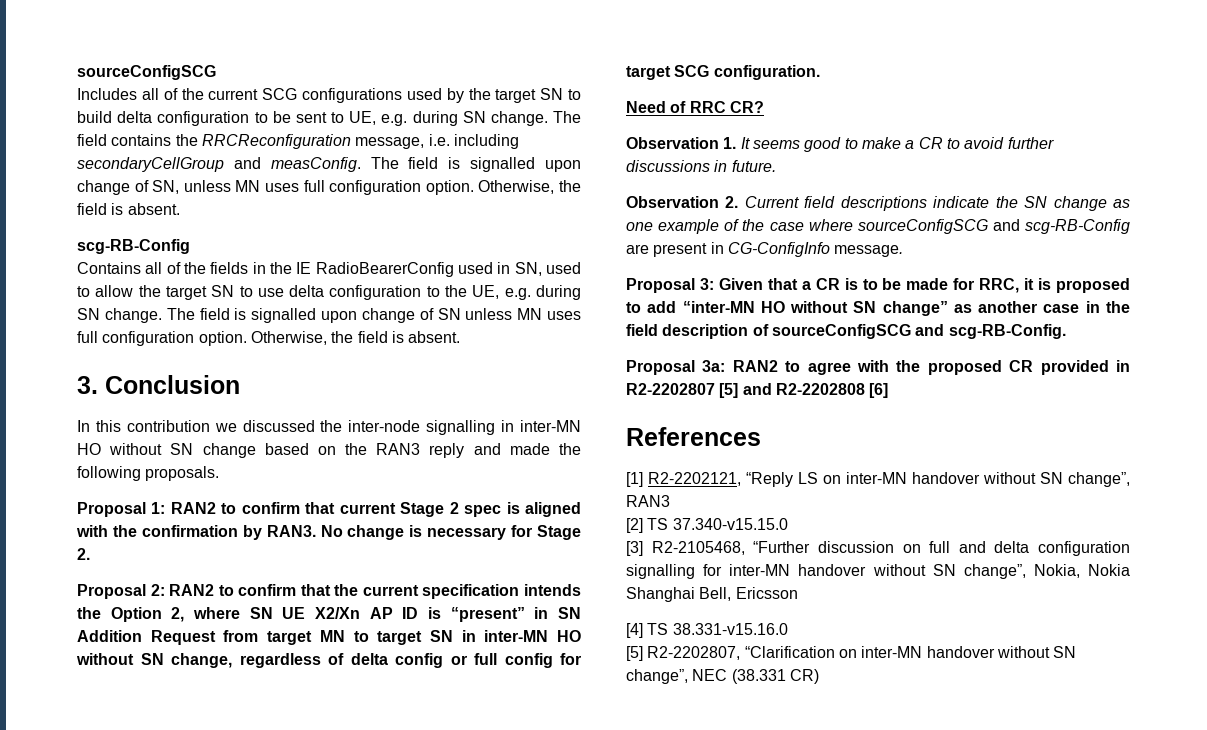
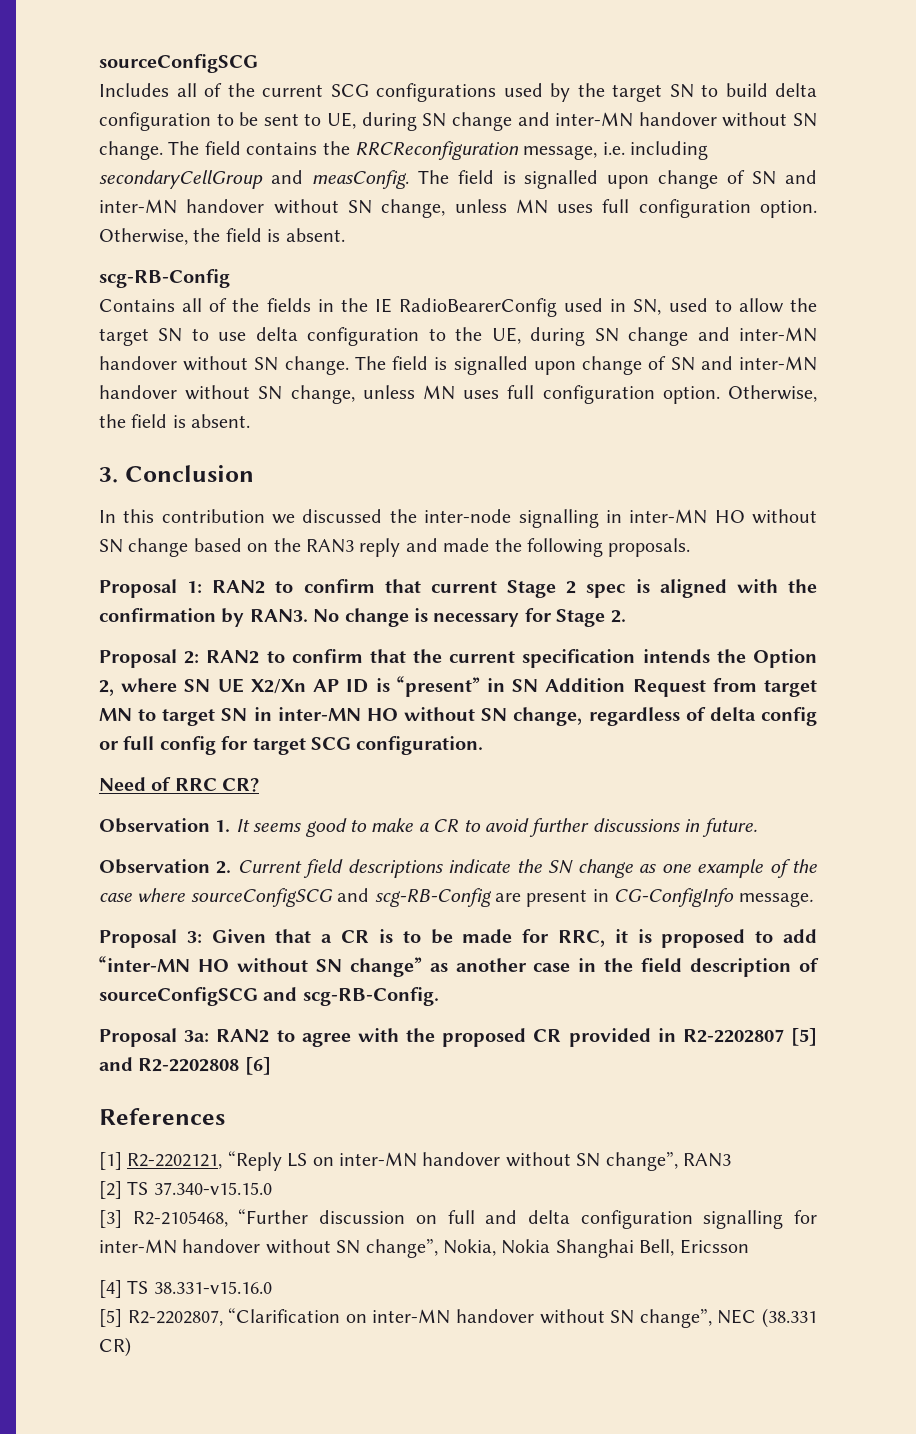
[381,111,486,126] e.g. during SN -> [361,112,817,131] during SN change and inter-MN handover without SN
[152,180,180,194] SN, -> [752,170,817,185] [99,199,446,218] SN and inter-MN handover without SN change,
[504,285,582,300] [77,308,100,320] e.g. during SN -> [530,327,817,346] [99,356,279,371] during SN change and inter-MN handover without SN
(461, 314) none -> [700,356,818,371] [99,385,355,404] and inter-MN handover without SN change,

